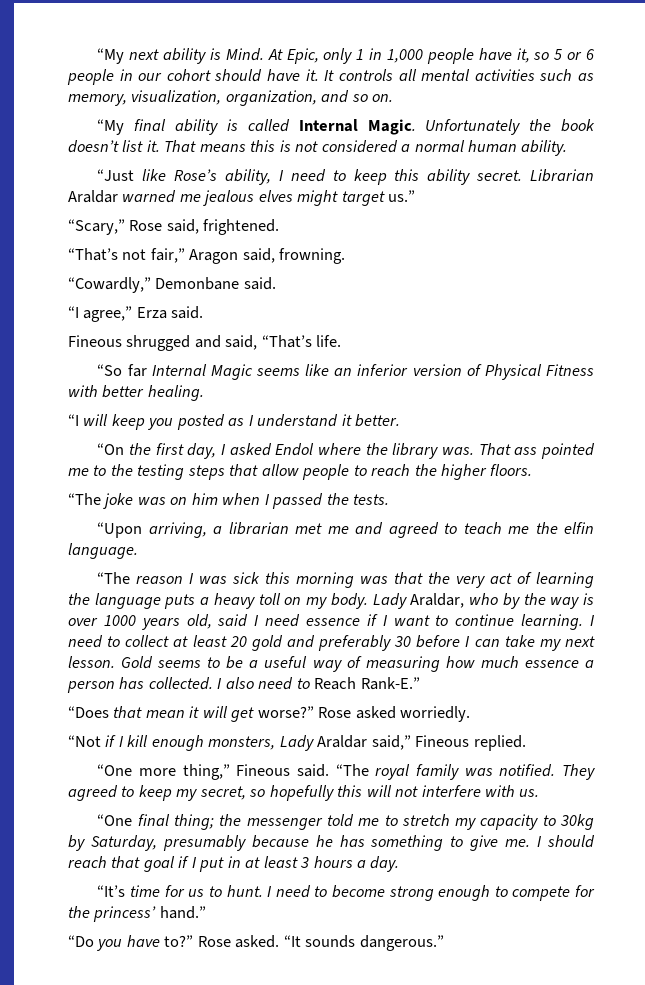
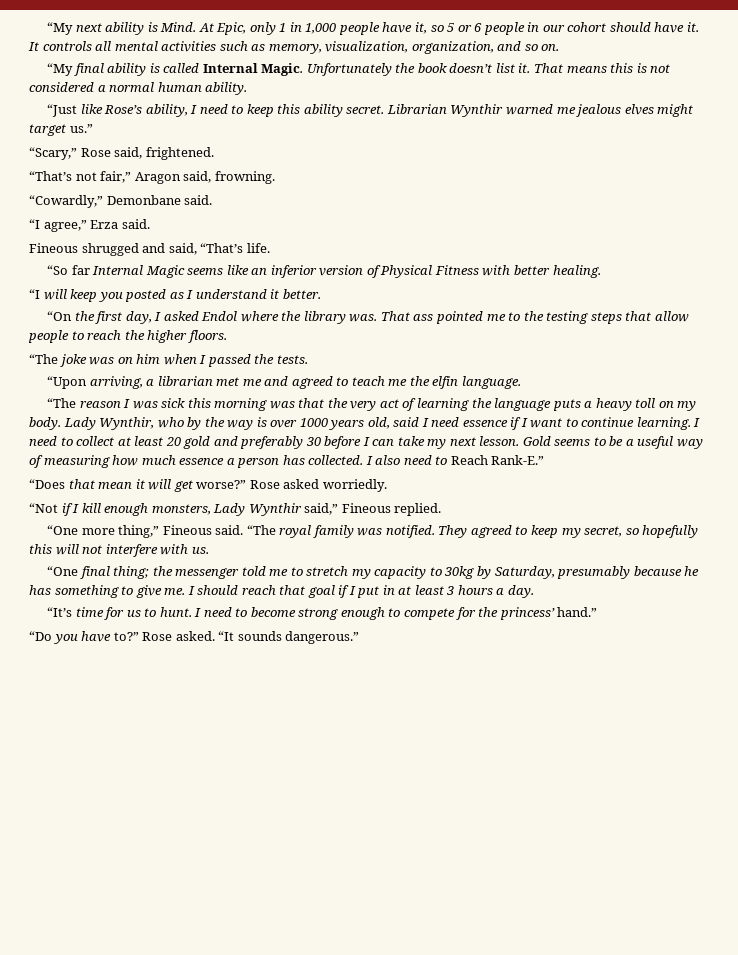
[68,190,118,203] Araldar -> [450,104,504,117] Wynthir
[410,593,465,608] Araldar, -> [99,417,155,430] Wynthir,
[317,735,368,748] Araldar -> [248,503,302,516] Wynthir

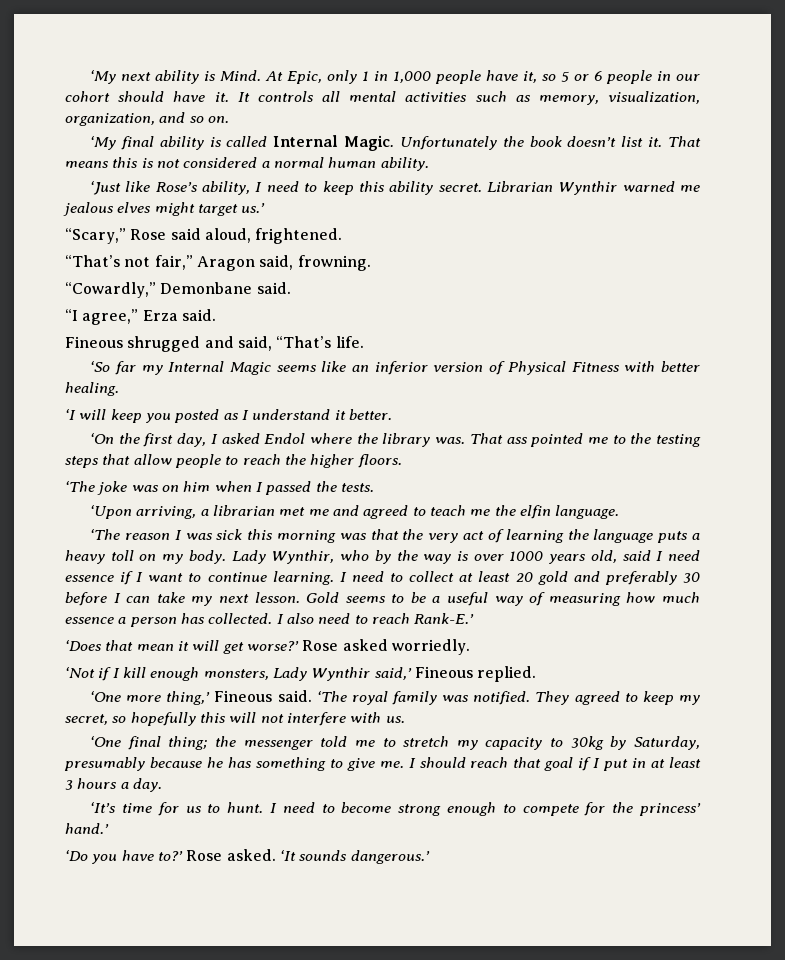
[47,22,74,35] “My -> [90,70,117,84] ‘My
[47,63,74,76] “My -> [90,136,117,150] ‘My
[47,104,78,117] “Just -> [90,181,122,195] ‘Just
[69,124,93,133] us.” -> [241,203,266,213] us.’
[114,147,143,159] said, -> [170,228,251,243] said aloud,
[47,265,90,275] “So far -> [90,361,163,375] ‘So far my
[29,289,40,299] “I -> [65,409,76,420] ‘I
[47,311,73,321] “On -> [90,433,115,444] ‘On
[29,354,58,364] “The -> [65,481,95,492] ‘The
[47,376,88,389] “Upon -> [90,505,133,519] ‘Upon
[47,398,77,408] “The -> [90,529,121,540] ‘The
[450,455,545,465] [29,479,65,489] Reach Rank-E.” // “Does -> [371,613,475,624] [65,640,102,651] reach Rank-E.’ // ‘Does
[196,480,247,489] worse?” -> [246,641,299,651] worse?’
[29,503,58,513] “Not -> [65,667,95,678] ‘Not
[304,503,339,515] said,” -> [374,667,412,680] said,’
[47,525,160,538] “One more thing,” -> [90,691,211,705] ‘One more thing,’
[246,525,276,535] “The -> [316,691,347,702] ‘The
[47,566,79,576] “One -> [90,736,122,747] ‘One
[47,607,73,617] “It’s -> [90,802,117,813] ‘It’s
[557,607,598,617] [29,631,52,641] hand.” // “Do -> [65,823,109,834] [65,850,88,861] hand.’ // ‘Do
[113,632,139,641] to?” -> [157,851,183,861] to?’
[218,631,360,644] “It sounds dangerous.” -> [279,850,430,864] ‘It sounds dangerous.’

